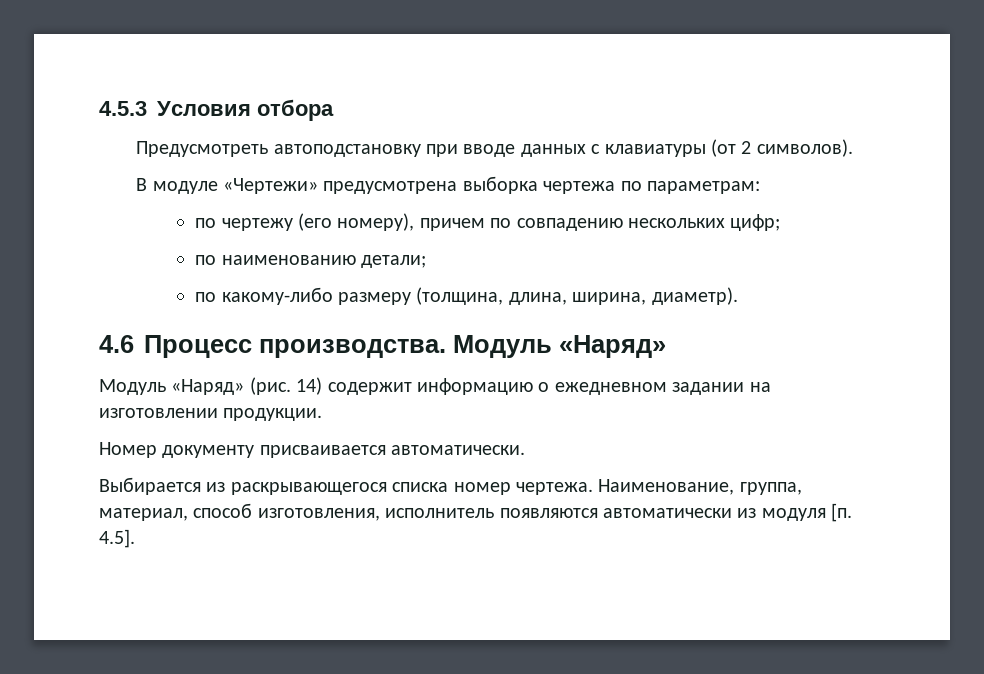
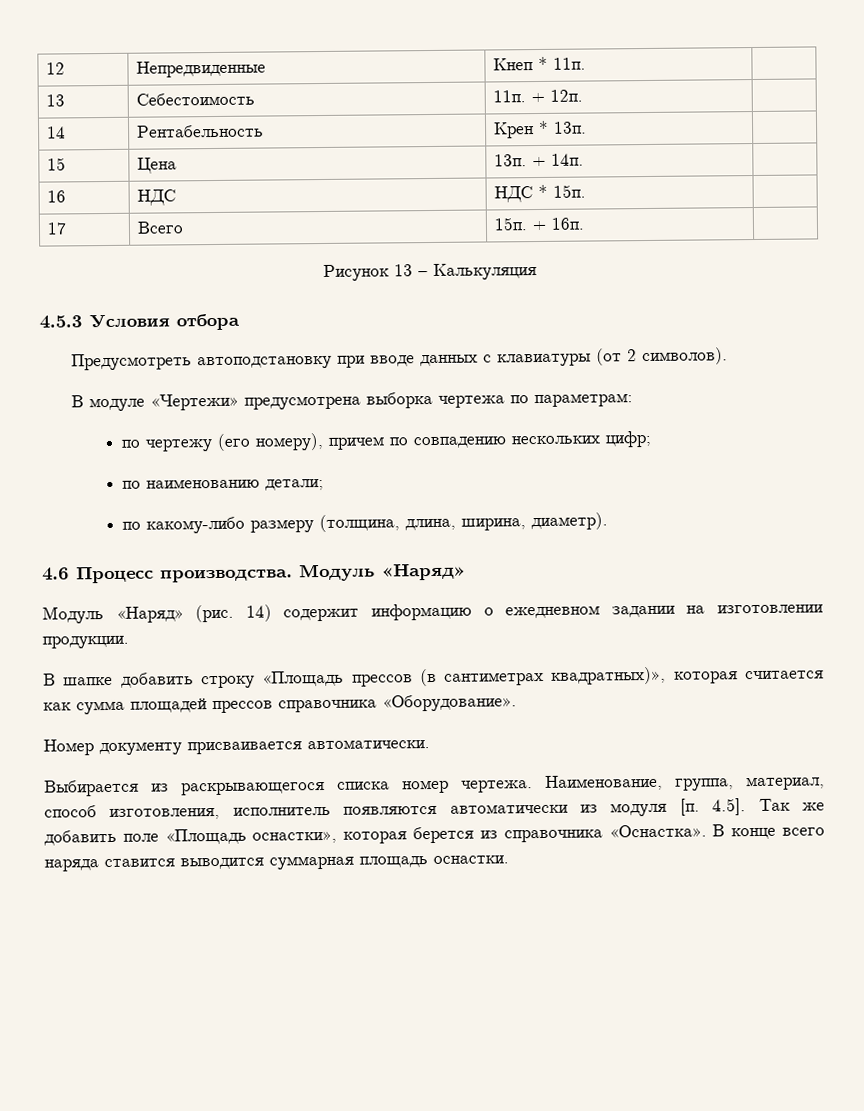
(99, 108) none -> [46,62,66,75] [136,60,267,78] [493,56,587,71] [46,94,66,107] [136,92,256,106] [493,89,584,103] [47,126,67,139] [137,124,265,138] [493,120,588,139] [47,157,67,171] [137,157,178,174] [494,153,585,167] [47,190,67,203] [137,189,177,206] [494,184,587,203] [47,222,68,235] [137,221,185,234] [494,217,585,231] [322,263,537,282] 12 | Непредвиденные | Кнеп * 11п. | // 13 | Себестоимость | 11п. + 12п. | // 14 | Рентабельность | Крен * 13п. | // 15 | Цена | 13п. + 14п. | // 16 | НДС | НДС * 15п. | // 17 | Всего | 15п. + 16п. | // Рисунок 13 – Калькуляция //
(323, 414) none -> [43,666,824,689] [43,694,517,715] // В шапке добавить строку «Площадь прессов (в сантиметрах квадратных)», которая считается как сумма площадей прессов справочника «Оборудование».
(135, 538) none -> [758,798,825,811] [44,824,826,846] [44,855,509,872] Так же добавить поле «Площадь оснастки», которая берется из справочника «Оснастка». В конце всего наряда ставится выводится суммарная площадь оснастки.

